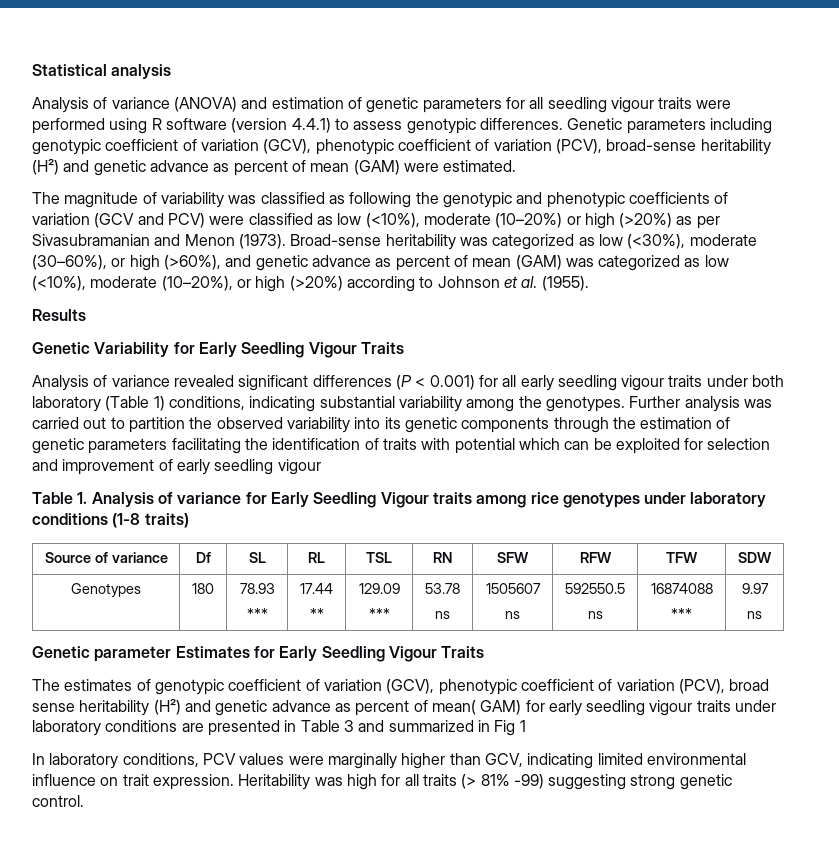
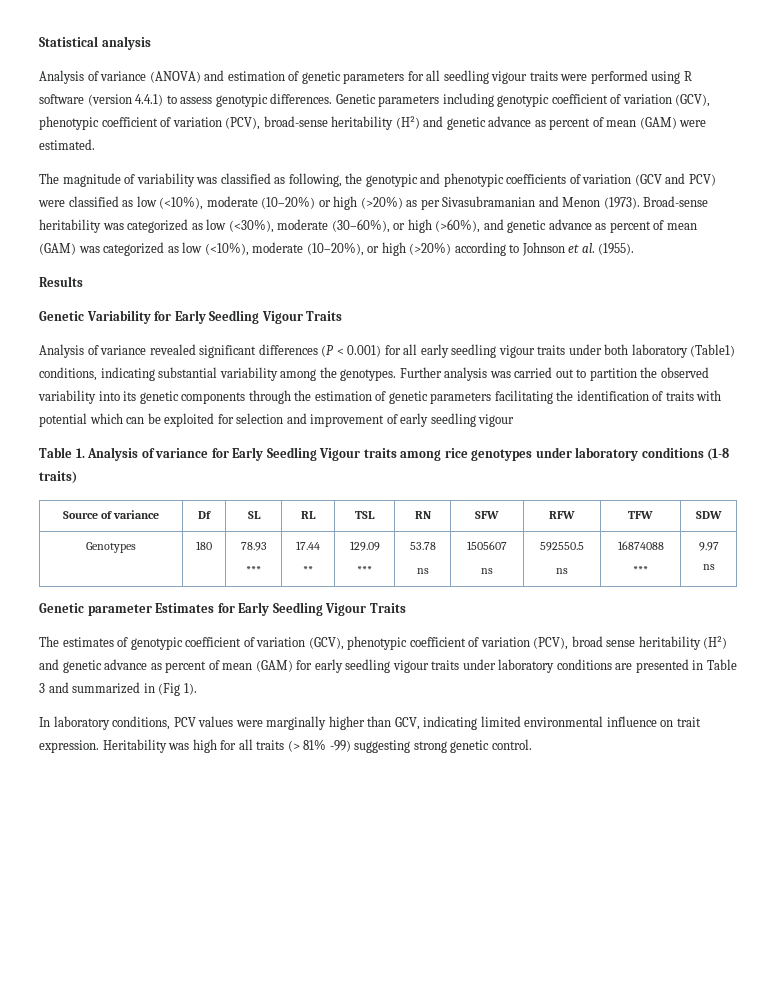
[349,192,412,208] following -> [288,173,342,187] following,
[105,396,165,411] (Table 1) -> [690,344,736,357] (Table1)
[431,700,522,715] mean( GAM) -> [222,660,293,672] mean (GAM)
[494,720,526,736] Fig 1 -> [158,683,197,696] (Fig 1).

